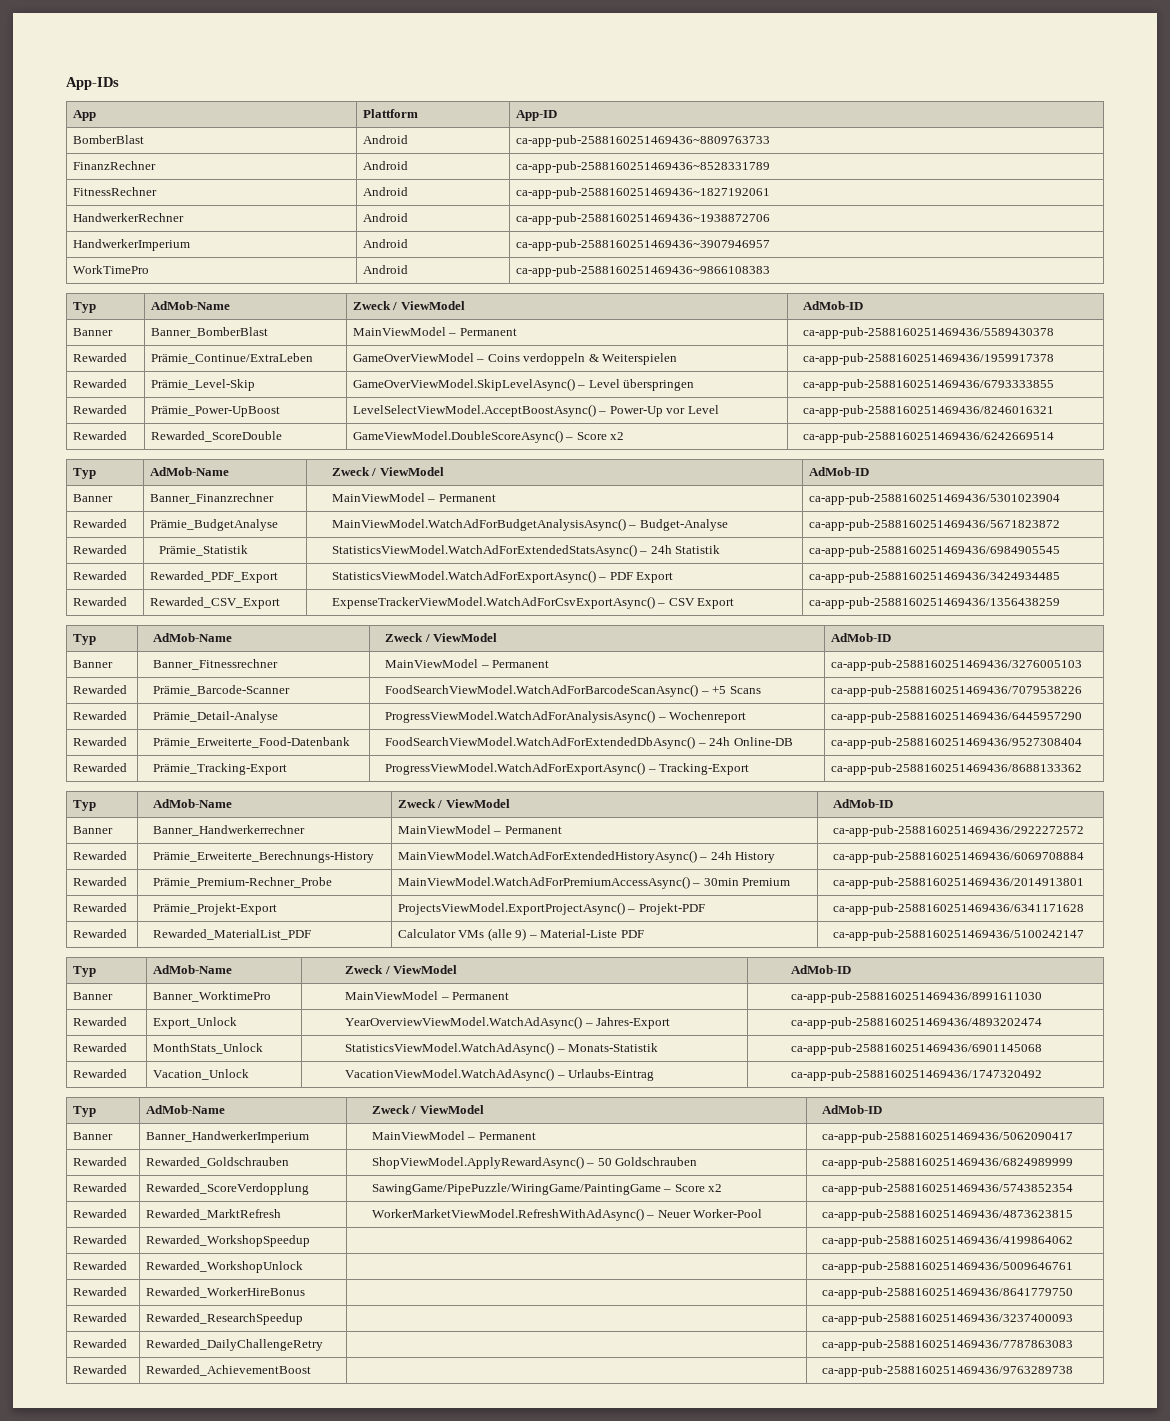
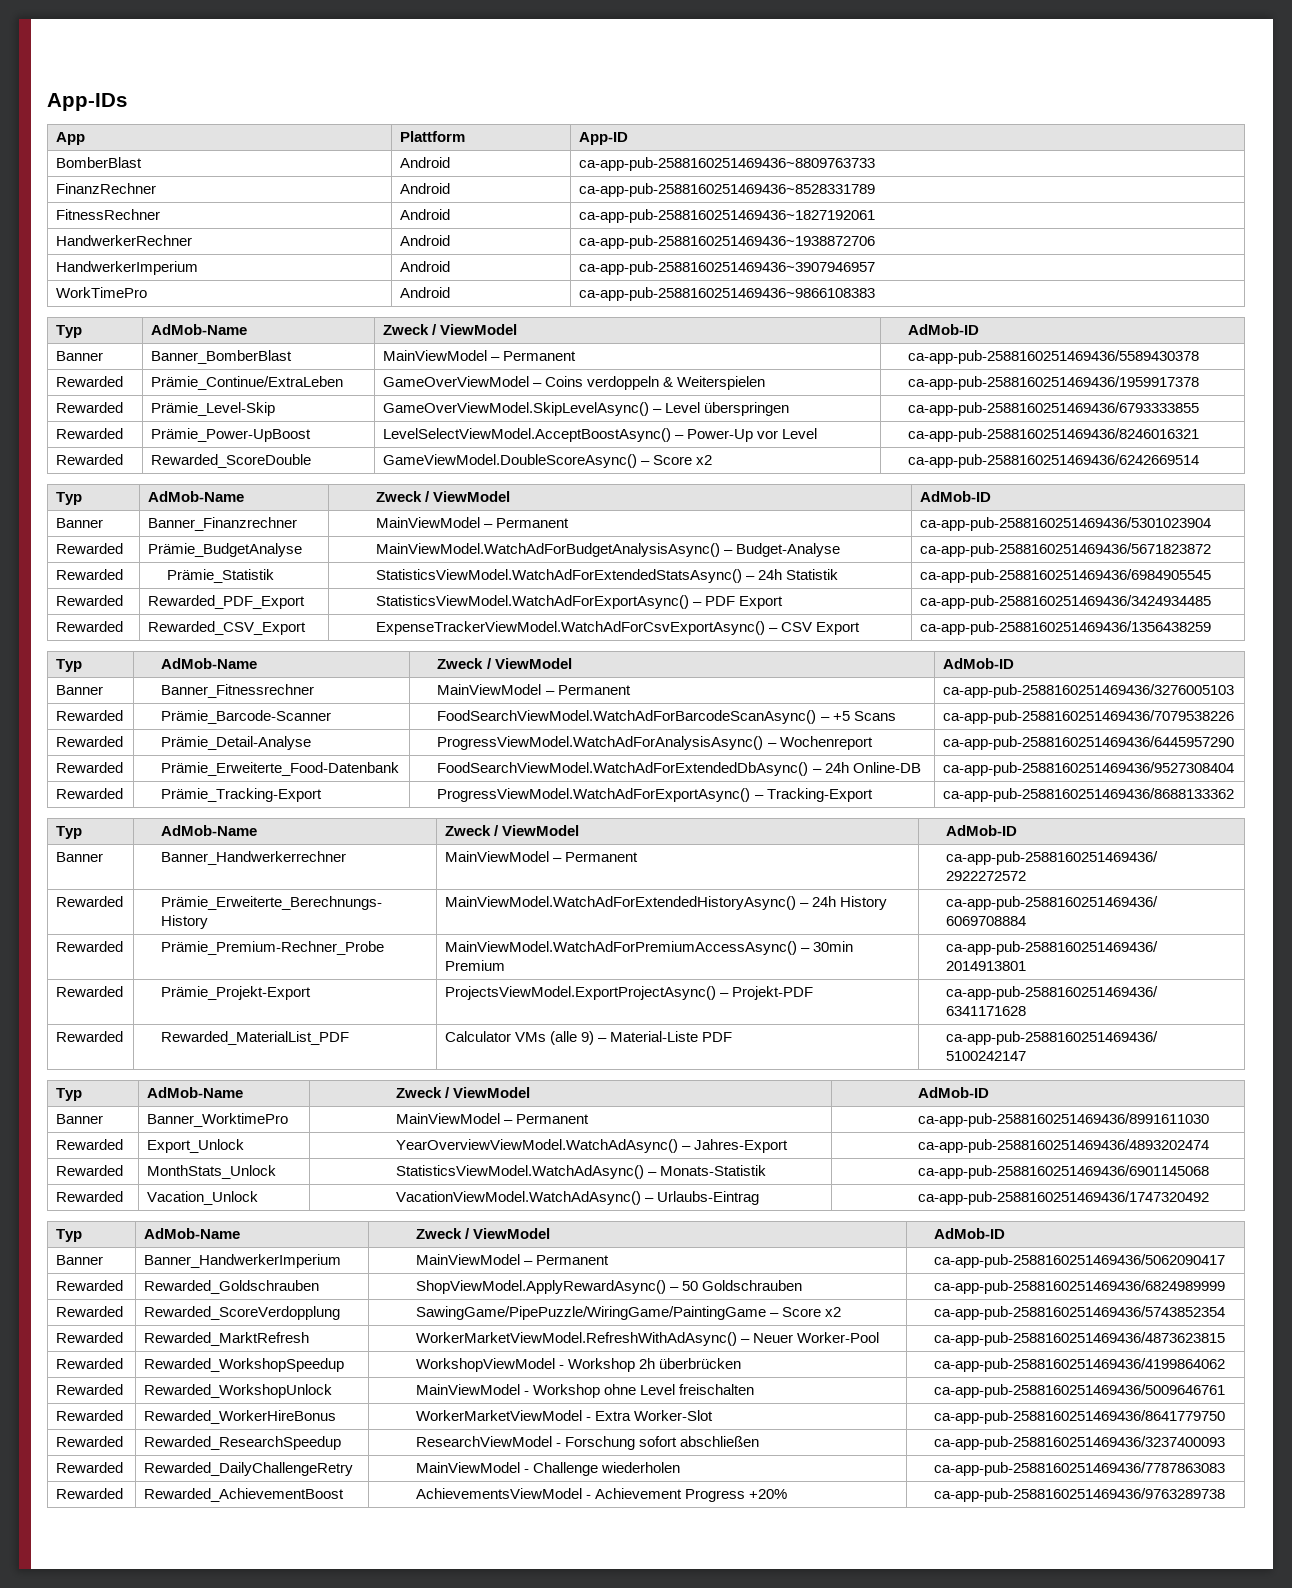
[822,1235,1074,1247] [72,1261,127,1270] [145,1261,303,1273] | ca-app-pub-2588160251469436/4199864062 // Rewarded | Rewarded_WorkshopUnlock | -> [415,1358,742,1372] [934,1358,1226,1372] [56,1384,124,1395] [144,1384,333,1398] [415,1384,755,1398] WorkshopViewModel - Workshop 2h überbrücken | ca-app-pub-2588160251469436/4199864062 // Rewarded | Rewarded_WorkshopUnlock | MainViewModel - Workshop ohne Level freischalten
(305, 1292) none -> [415,1410,714,1421] WorkerMarketViewModel - Extra Worker-Slot
(303, 1319) none -> [415,1436,760,1450] ResearchViewModel - Forschung sofort abschließen
(323, 1345) none -> [415,1462,681,1476] MainViewModel - Challenge wiederholen
(311, 1370) none -> [415,1488,788,1502] AchievementsViewModel - Achievement Progress +20%

